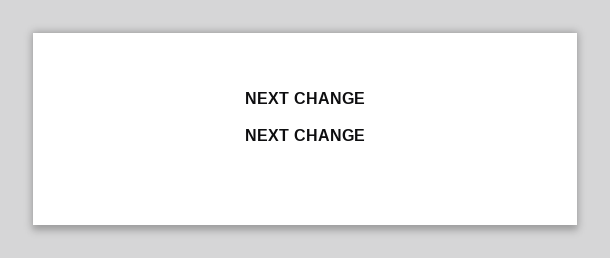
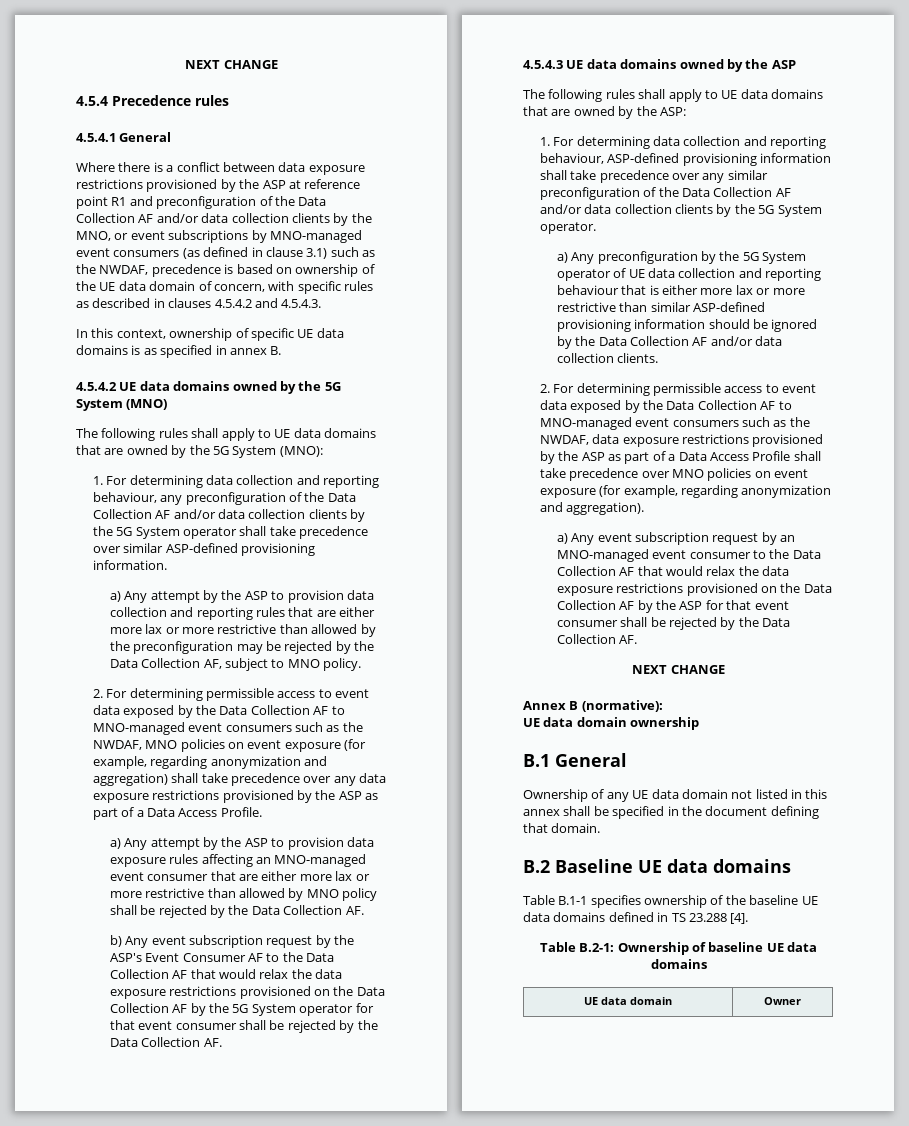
[245,92,365,104] [245,129,365,141] NEXT CHANGE // NEXT CHANGE -> [185,60,278,69] [76,95,229,106] [76,132,172,142] [76,162,365,175] [76,179,361,192] [76,196,327,209] [76,213,372,226] [76,230,362,243] [76,247,375,259] [76,264,375,277] [76,281,373,294] [76,298,322,308] [76,328,344,341] [76,345,282,358] [76,381,341,394] [76,399,168,411] [76,428,376,441] [76,445,323,458] [92,475,380,488] [92,492,356,505] [92,509,366,522] [92,526,369,539] [92,543,316,556] [92,560,167,570] [109,590,374,603] [109,607,376,620] [109,624,376,637] [109,641,375,654] [109,658,362,671] [92,688,370,701] [92,705,345,718] [92,722,363,735] [92,739,367,752] [92,756,328,769] [92,773,387,786] [92,790,379,803] [92,807,262,820] [109,837,374,850] [109,854,367,867] [109,871,370,881] [109,888,378,901] [109,905,364,918] [109,935,355,948] [109,952,335,962] [109,969,343,979] [109,986,385,999] [109,1003,374,1016] [109,1020,378,1033] [109,1037,222,1047] [523,59,796,72] [523,89,823,102] [523,106,686,119] [539,136,827,149] [539,153,832,166] [539,170,768,183] [539,187,791,200] [539,204,822,217] [539,222,596,234] [556,251,807,264] [556,268,822,281] [556,285,805,295] [556,302,766,312] [556,319,818,332] [556,336,783,349] [556,353,659,363] [539,383,817,396] [539,400,792,413] [539,417,810,430] [539,434,824,447] [539,451,821,464] [539,468,809,481] [539,485,832,498] [539,502,645,515] [556,532,796,545] [556,549,821,562] [556,566,790,576] [556,583,832,596] [556,600,789,613] [556,617,791,630] [556,634,638,644] [632,665,725,674] [523,700,663,712] [523,717,700,730] [523,753,627,767] [523,789,828,802] [523,806,819,819] [523,823,601,833] [523,859,791,873] [523,895,818,908] [523,912,749,924] [539,942,818,955] [650,959,707,969] [584,997,672,1005] [764,997,801,1005] NEXT CHANGE // 4.5.4 Precedence rules // 4.5.4.1 General // Where there is a conflict between data exposure restrictions provisioned by the ASP at reference point R1 and preconfiguration of the Data Collection AF and/or data collection clients by the MNO, or event subscriptions by MNO-managed event consumers (as defined in clause 3.1) such as the NWDAF, precedence is based on ownership of the UE data domain of concern, with specific rules as described in clauses 4.5.4.2 and 4.5.4.3. // In this context, ownership of specific UE data domains is as specified in annex B. // 4.5.4.2 UE data domains owned by the 5G System (MNO) // The following rules shall apply to UE data domains that are owned by the 5G System (MNO): // 1. For determining data collection and reporting behaviour, any preconfiguration of the Data Collection AF and/or data collection clients by the 5G System operator shall take precedence over similar ASP-defined provisioning information. // a) Any attempt by the ASP to provision data collection and reporting rules that are either more lax or more restrictive than allowed by the preconfiguration may be rejected by the Data Collection AF, subject to MNO policy. // 2. For determining permissible access to event data exposed by the Data Collection AF to MNO-managed event consumers such as the NWDAF, MNO policies on event exposure (for example, regarding anonymization and aggregation) shall take precedence over any data exposure restrictions provisioned by the ASP as part of a Data Access Profile. // a) Any attempt by the ASP to provision data exposure rules affecting an MNO-managed event consumer that are either more lax or more restrictive than allowed by MNO policy shall be rejected by the Data Collection AF. // b) Any event subscription request by the ASP's Event Consumer AF to the Data Collection AF that would relax the data exposure restrictions provisioned on the Data Collection AF by the 5G System operator for that event consumer shall be rejected by the Data Collection AF. // 4.5.4.3 UE data domains owned by the ASP // The following rules shall apply to UE data domains that are owned by the ASP: // 1. For determining data collection and reporting behaviour, ASP-defined provisioning information shall take precedence over any similar preconfiguration of the Data Collection AF and/or data collection clients by the 5G System operator. // a) Any preconfiguration by the 5G System operator of UE data collection and reporting behaviour that is either more lax or more restrictive than similar ASP-defined provisioning information should be ignored by the Data Collection AF and/or data collection clients. // 2. For determining permissible access to event data exposed by the Data Collection AF to MNO-managed event consumers such as the NWDAF, data exposure restrictions provisioned by the ASP as part of a Data Access Profile shall take precedence over MNO policies on event exposure (for example, regarding anonymization and aggregation). // a) Any event subscription request by an MNO-managed event consumer to the Data Collection AF that would relax the data exposure restrictions provisioned on the Data Collection AF by the ASP for that event consumer shall be rejected by the Data Collection AF. // NEXT CHANGE // Annex B (normative): // UE data domain ownership // B.1 General // Ownership of any UE data domain not listed in this annex shall be specified in the document defining that domain. // B.2 Baseline UE data domains // Table B.1-1 specifies ownership of the baseline UE data domains defined in TS 23.288 [4]. // Table B.2-1: Ownership of baseline UE data domains // UE data domain | Owner

